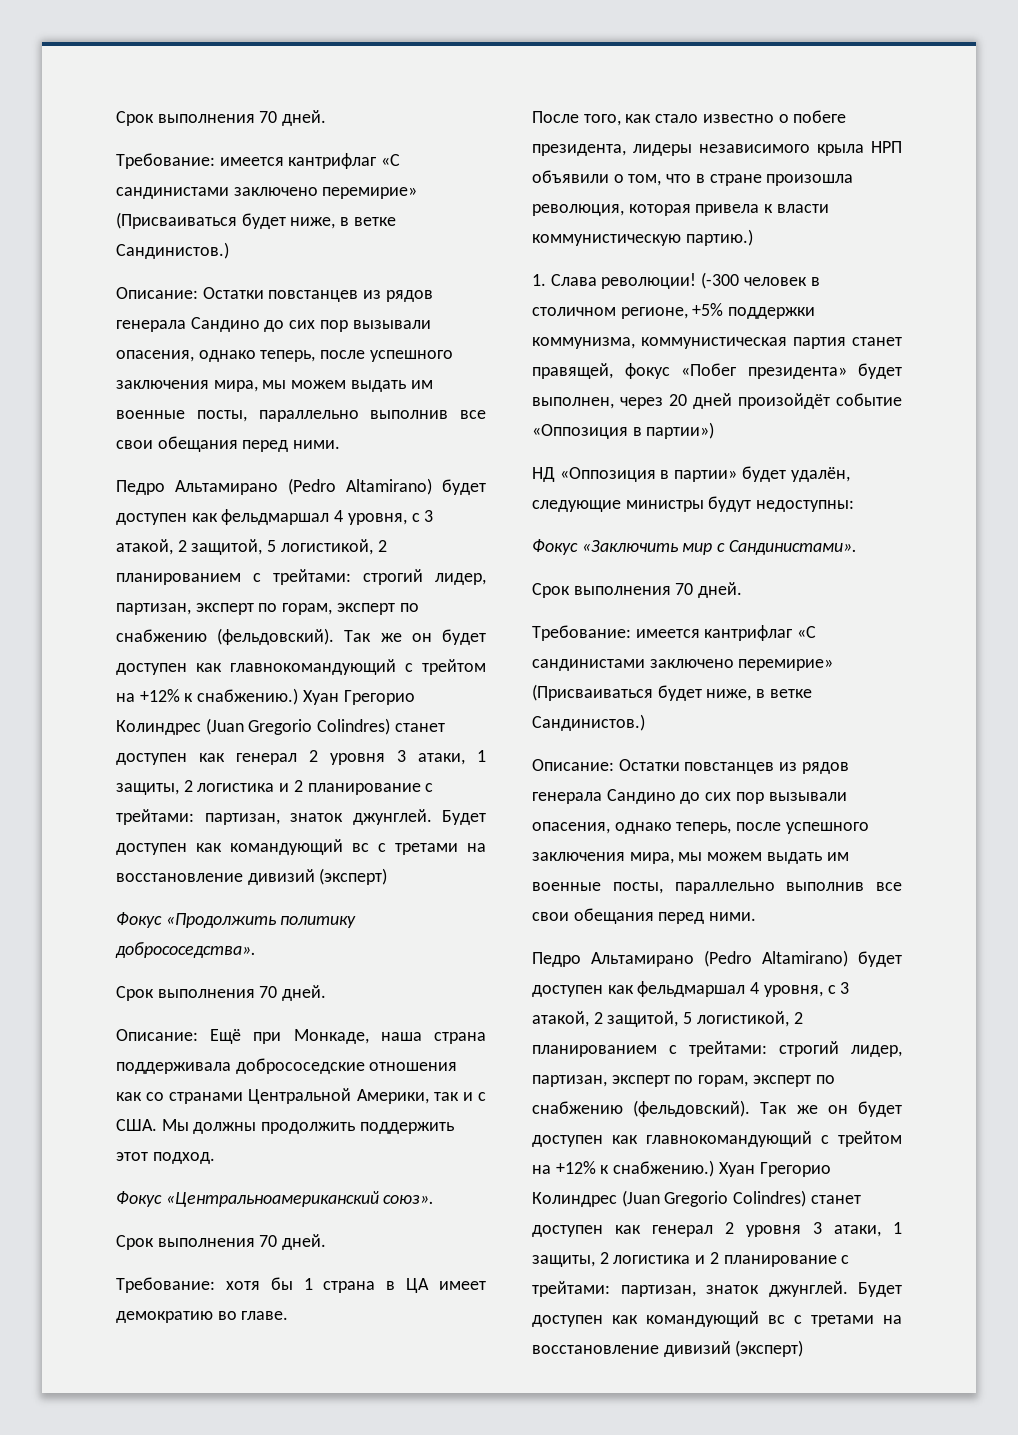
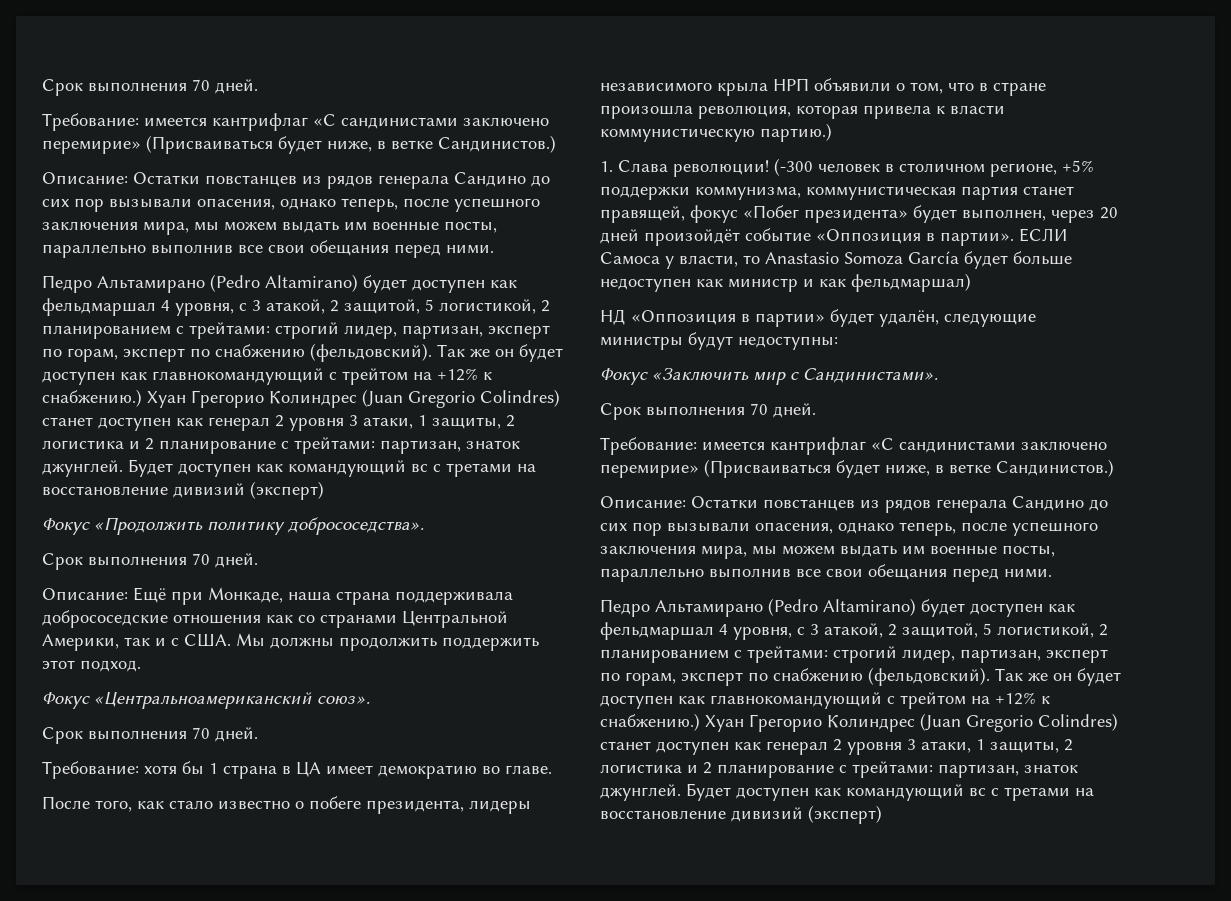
[646,422,715,439] партии») -> [940,228,1067,246] [600,251,1072,269] [600,273,971,292] партии». ЕСЛИ Самоса у власти, то Anastasio Somoza García будет больше недоступен как министр и как фельдмаршал)

